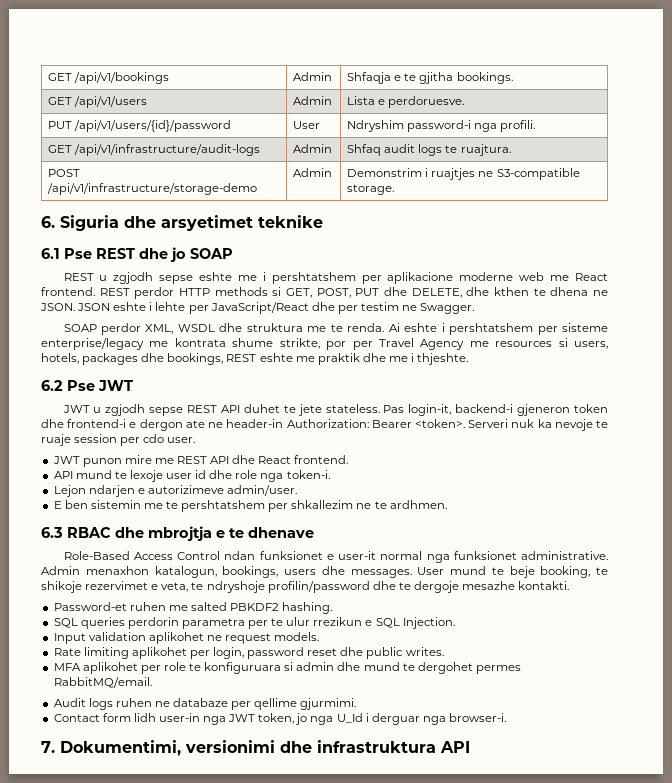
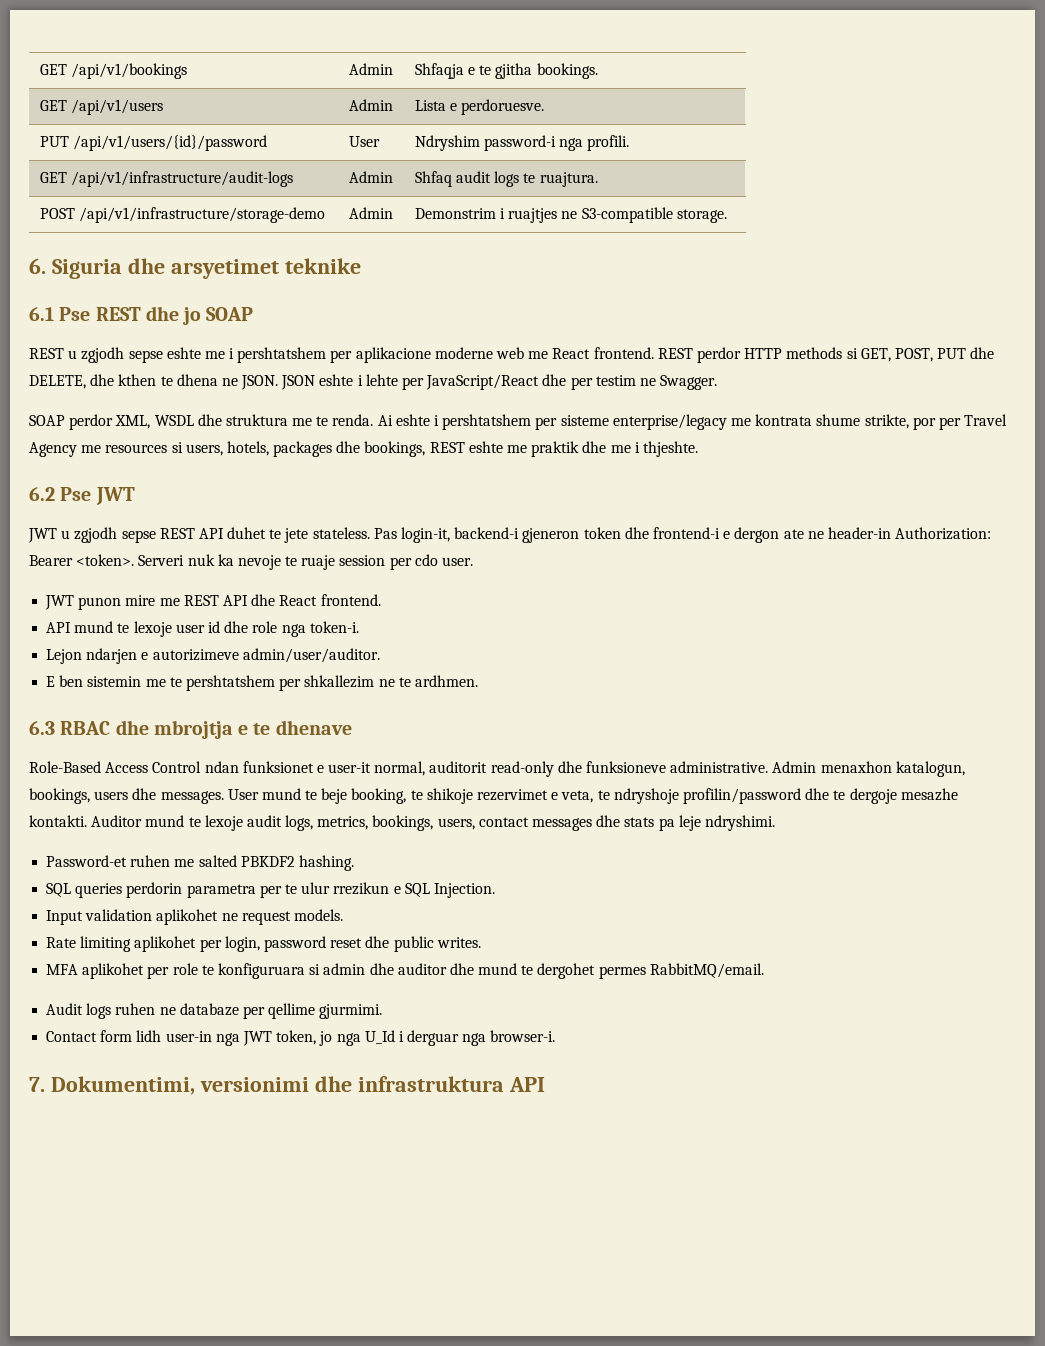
[227,485,298,496] admin/user. -> [242,648,380,663] admin/user/auditor.
[380,551,517,563] normal nga funksionet -> [374,761,667,777] normal, auditorit read-only dhe funksioneve
(570, 585) none -> [91,815,775,831] Auditor mund te lexoje audit logs, metrics, bookings, users, contact messages dhe stats pa leje ndryshimi.
(361, 666) none -> [397,963,474,975] auditor dhe

